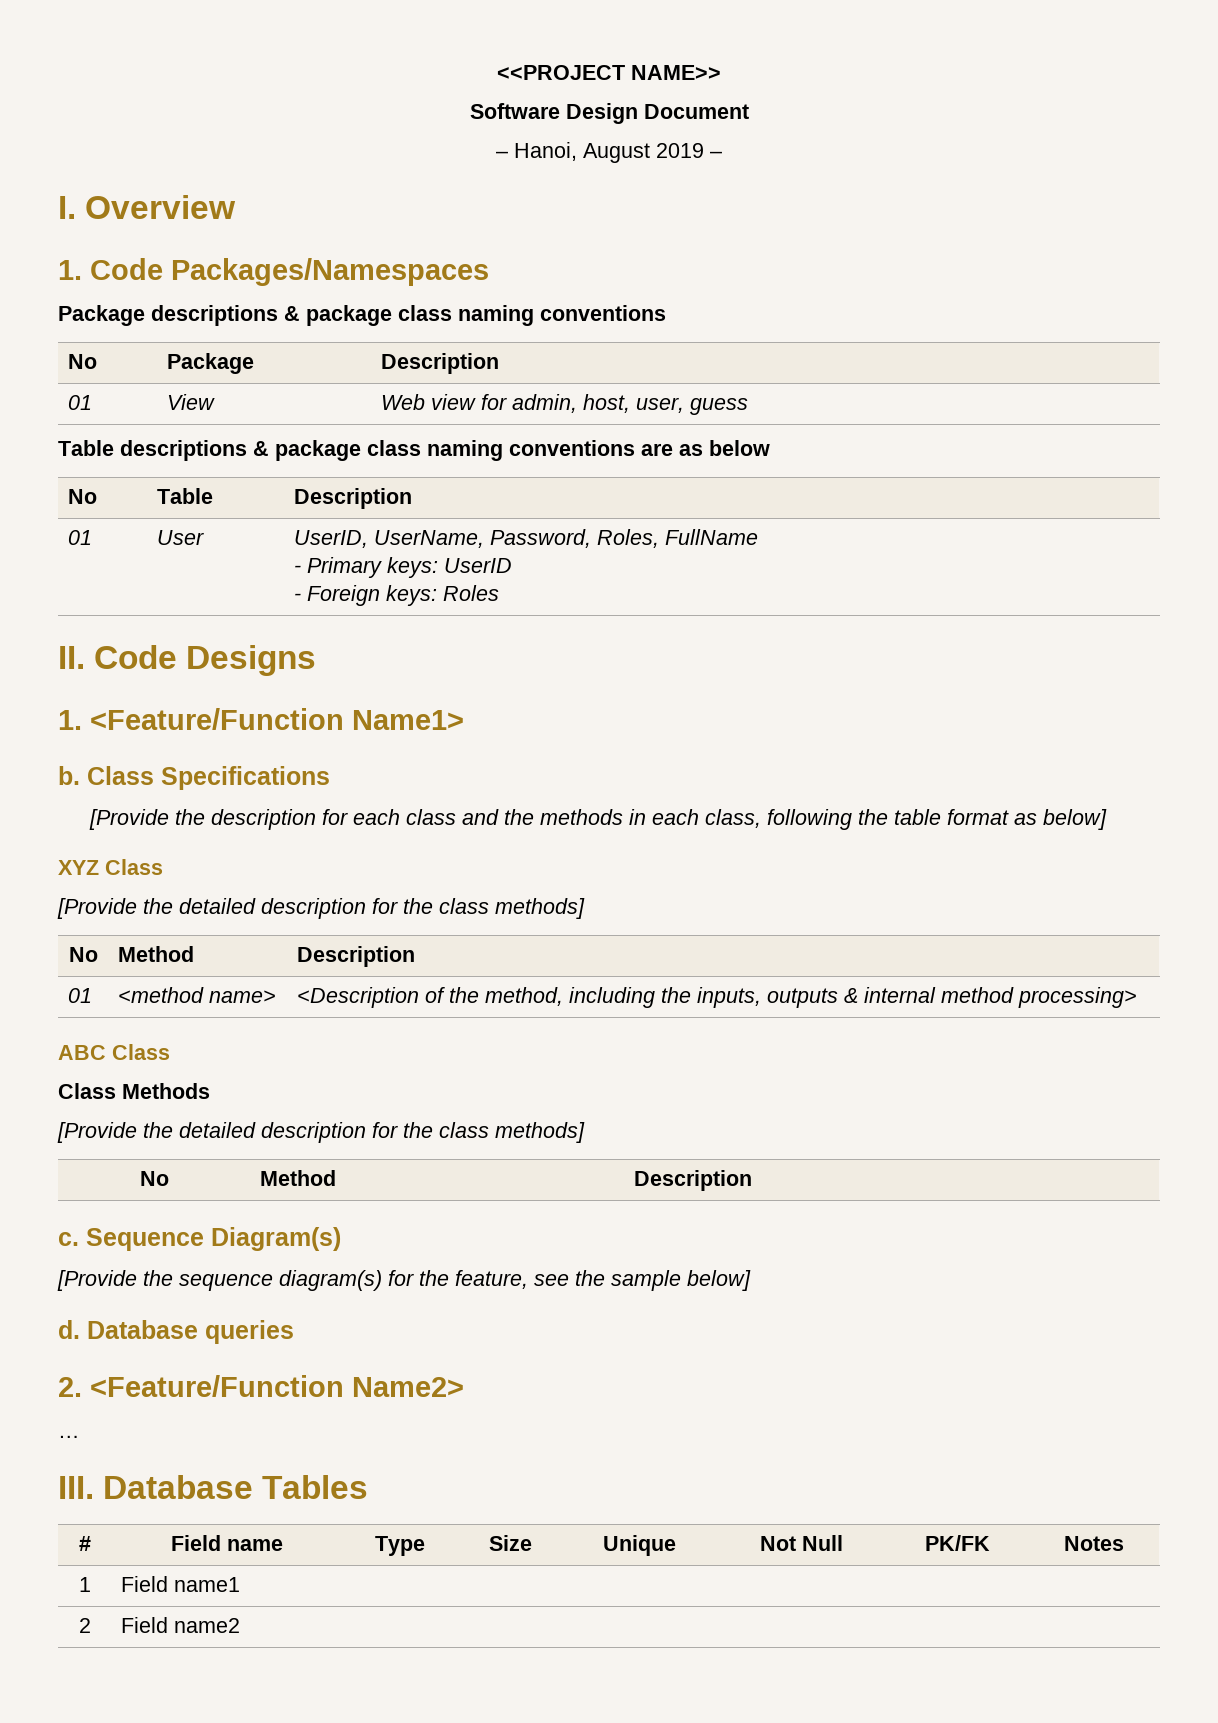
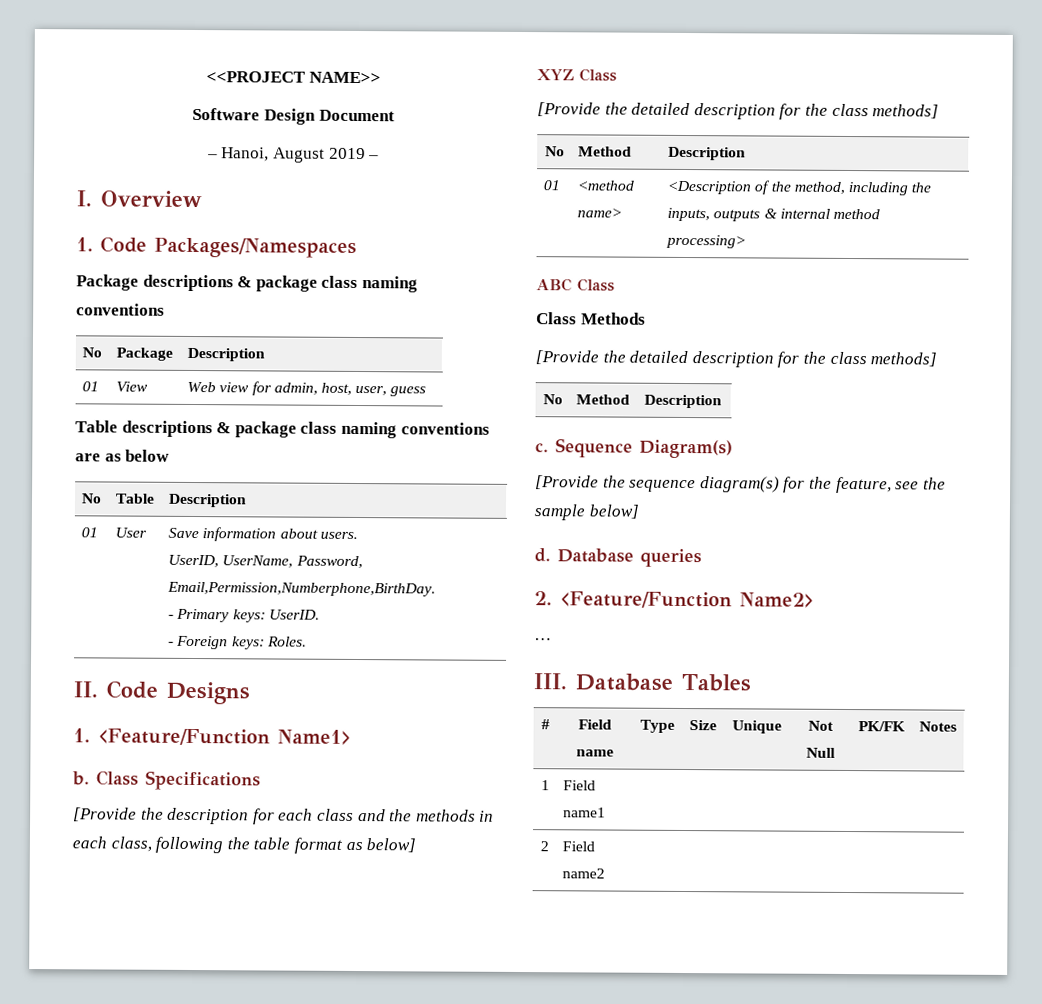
(205, 537) none -> [168,527,358,542] Save information about users. //
[597,529,759,548] Roles, FullName -> [167,581,437,597] Email,Permission,Numberphone,BirthDay.
[444,558,513,573] UserID -> [268,609,320,620] UserID.
[443,585,500,601] Roles -> [266,636,307,647] Roles.

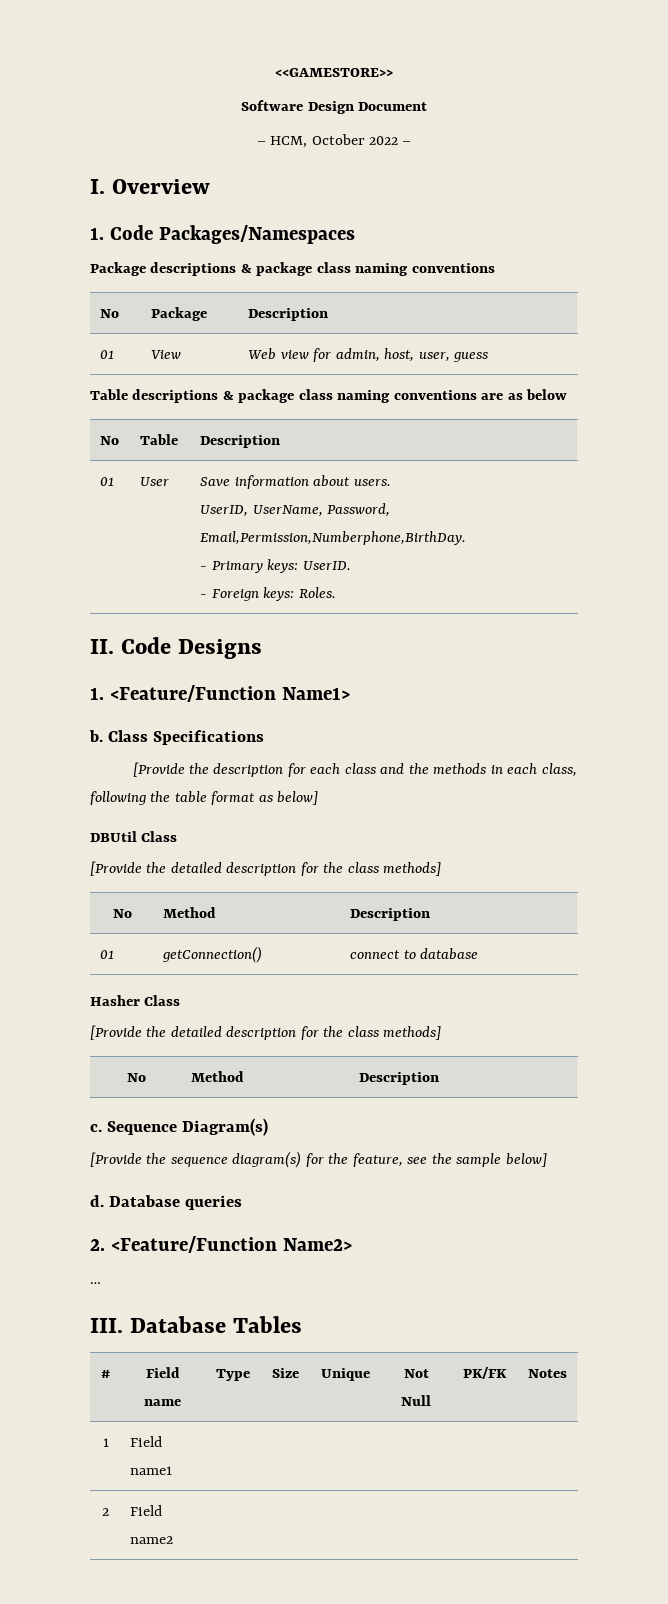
[206,71,381,84] <<PROJECT NAME>> -> [275,68,393,77] <<GAMESTORE>>
[221,147,366,163] Hanoi, August 2019 -> [270,134,398,148] HCM, October 2022
[537,69,574,81] XYZ -> [90,831,137,842] DBUtil
[577,180,635,191] [577,208,623,218] [667,180,932,196] [667,207,880,222] [666,234,747,249] [536,278,615,292] [536,312,646,325] <method name> | <Description of the method, including the inputs, outputs & internal method processing> // ABC Class // Class Methods -> [162,946,263,963] [350,948,479,960] [90,995,181,1006] getConnection() | connect to database // Hasher Class

